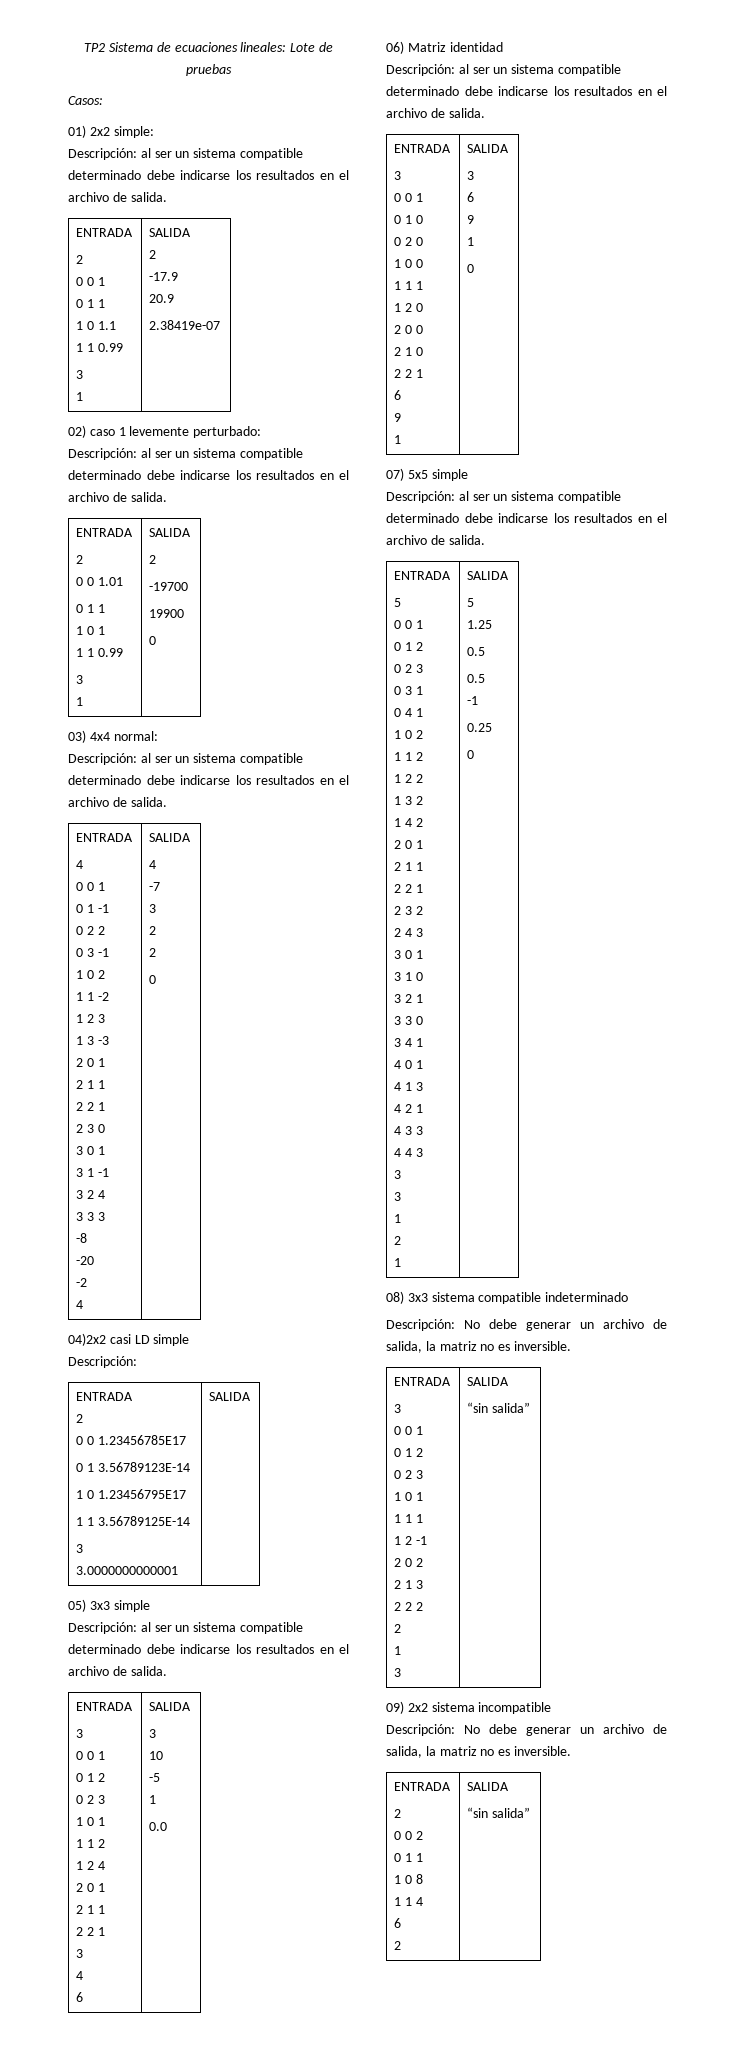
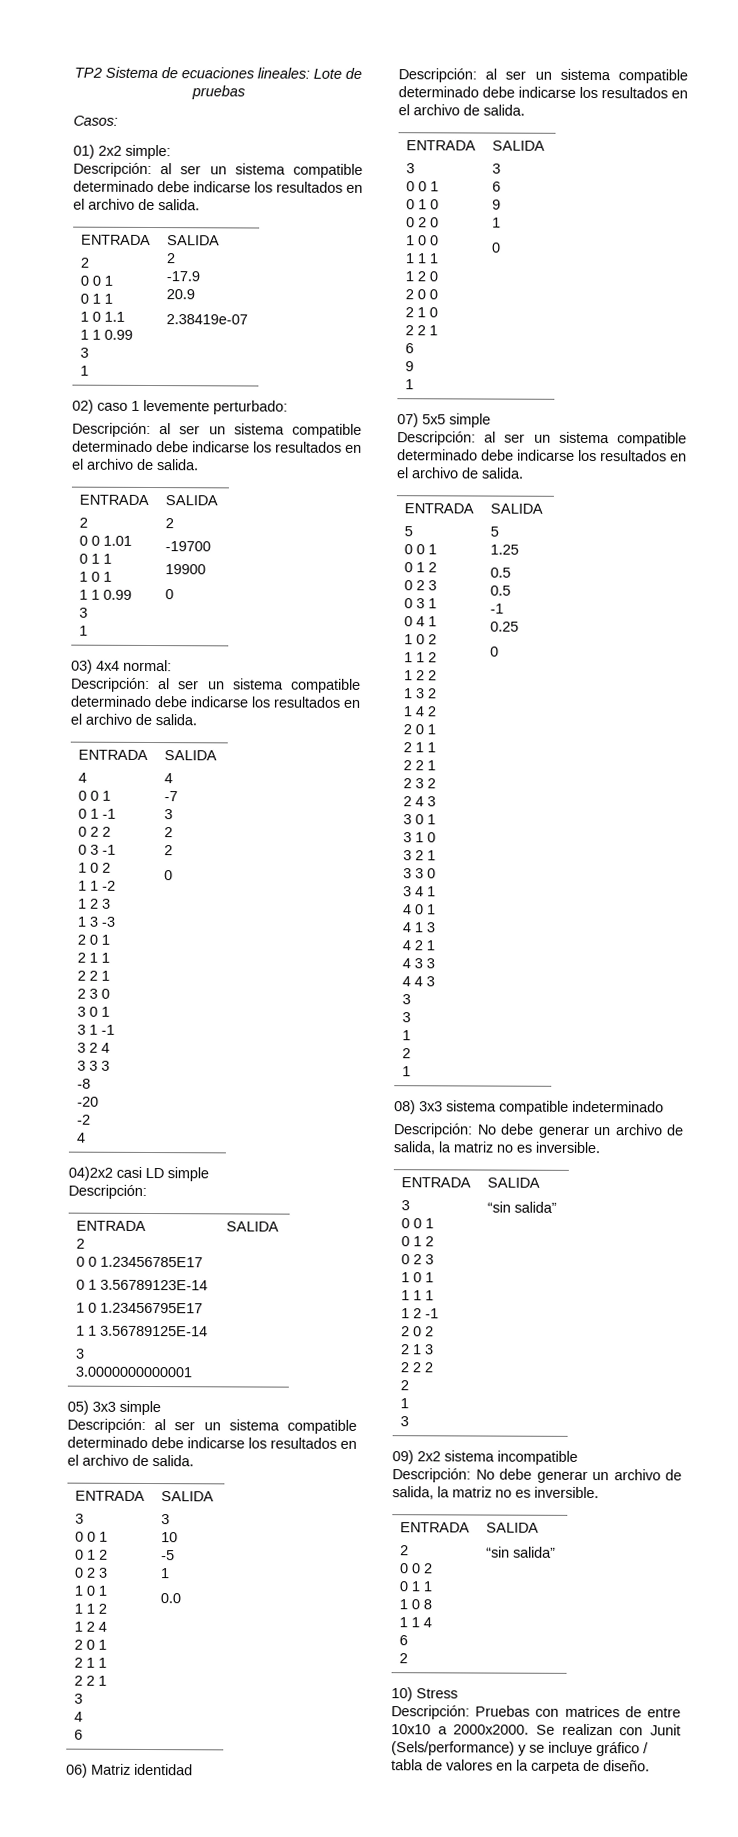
(531, 1812) none -> [391,1687,458,1702] [391,1705,681,1720] [391,1723,681,1736] [391,1741,649,1757] [391,1759,650,1774] // 10) Stress // Descripción: Pruebas con matrices de entre 10x10 a 2000x2000. Se realizan con Junit (Sels/performance) y se incluye gráfico / tabla de valores en la carpeta de diseño.

